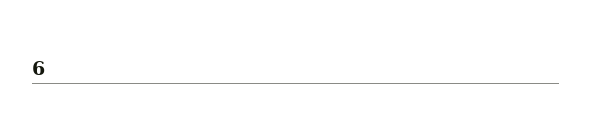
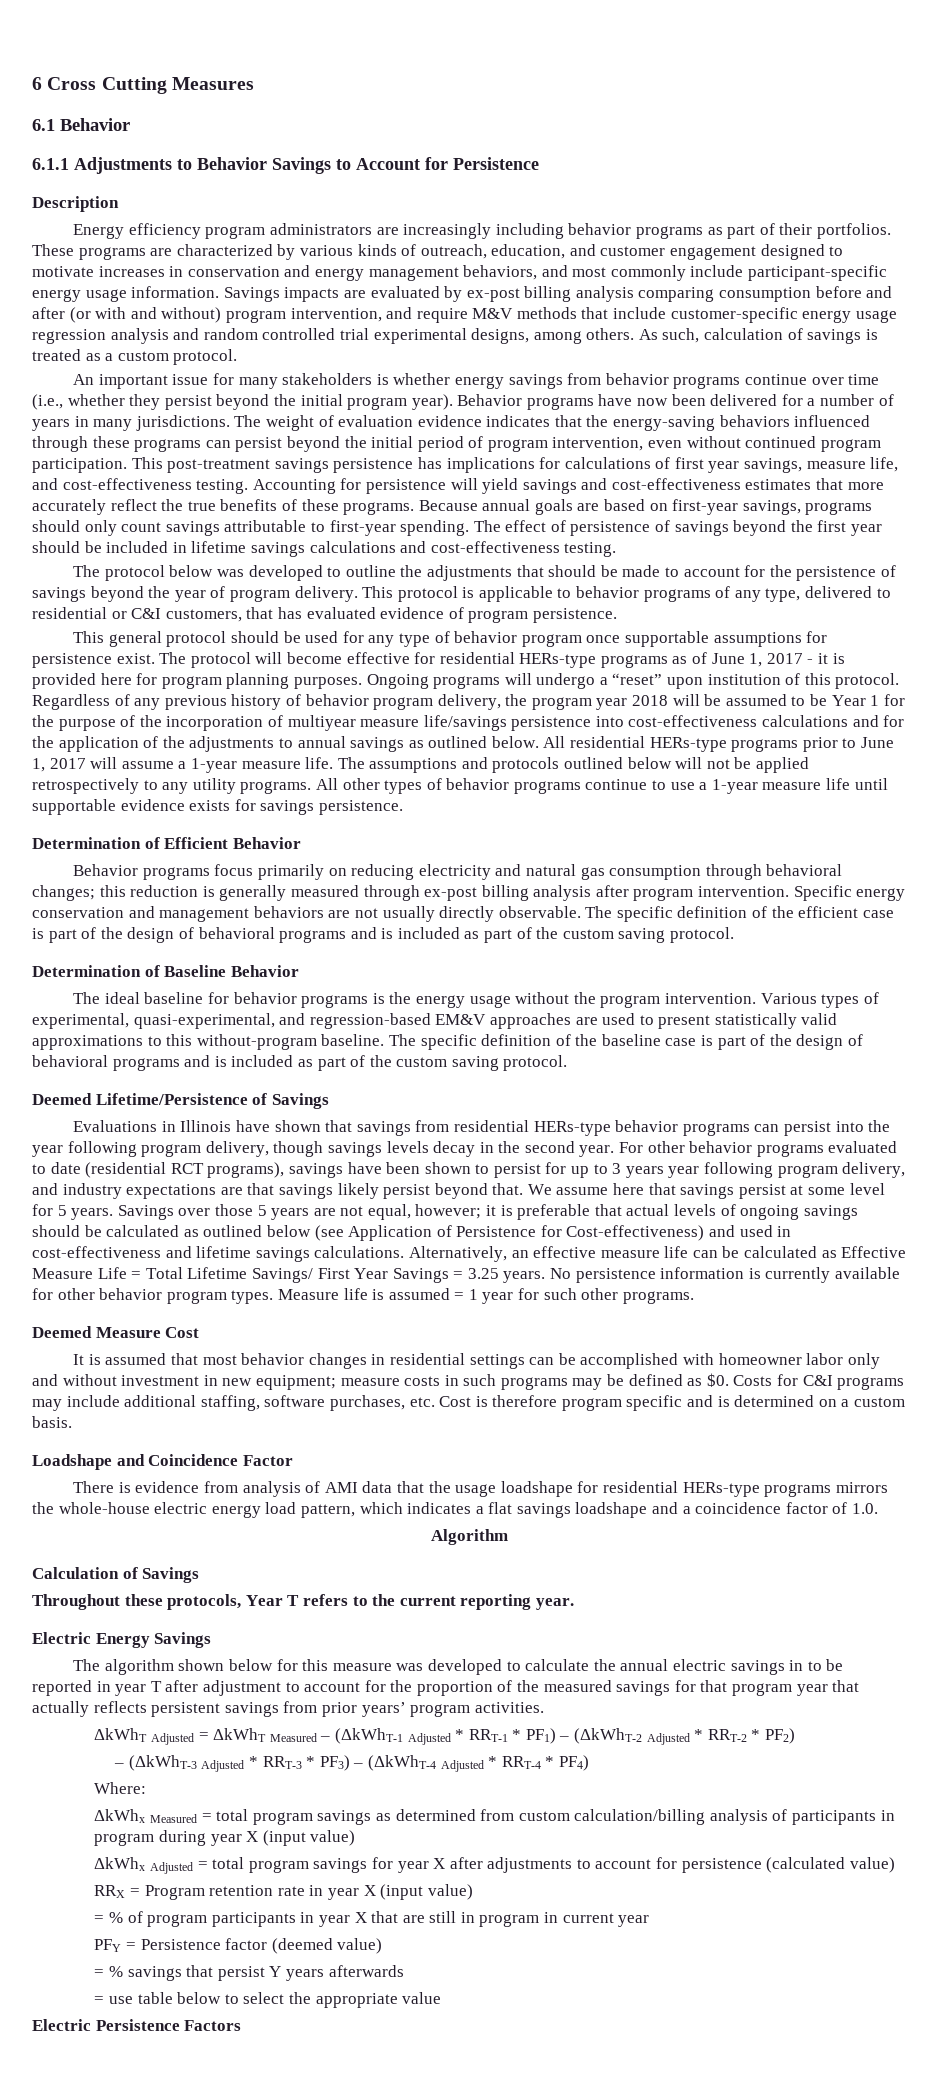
(45, 68) none -> [47,77,254,94] [32,118,130,131] [32,157,539,174] [32,196,119,212] [73,223,891,239] [32,244,844,260] [32,265,888,281] [32,286,893,302] [32,307,897,323] [32,328,878,344] [32,349,238,365] [73,373,880,389] [32,394,894,410] [32,415,871,431] [32,436,881,452] [32,457,899,473] [32,478,884,494] [32,499,873,515] [32,520,883,536] [32,541,617,557] [73,565,896,581] [32,586,891,602] [32,607,617,623] [73,631,828,647] [32,652,845,668] [32,673,900,689] [32,694,905,710] [32,715,905,731] [32,736,895,752] [32,757,810,773] [32,778,888,794] [32,799,403,815] [32,837,301,849] [73,864,843,880] [32,885,906,901] [32,906,894,922] [32,927,735,943] [32,965,299,977] [73,992,879,1008] [32,1013,838,1029] [32,1034,864,1050] [32,1055,568,1071] [32,1093,329,1109] [73,1120,891,1136] [32,1141,898,1157] [32,1162,906,1178] [32,1183,885,1199] [32,1204,858,1220] [32,1225,792,1241] [32,1246,907,1262] [32,1267,901,1283] [32,1288,694,1304] [32,1326,200,1338] [73,1353,880,1369] [32,1373,905,1390] [32,1395,906,1411] [32,1416,72,1428] [32,1454,293,1470] [73,1481,888,1497] [32,1502,879,1518] [431,1529,508,1545] [32,1567,200,1583] [32,1594,574,1610] [32,1632,212,1648] [73,1659,844,1675] [32,1680,860,1696] [32,1701,544,1717] [94,1728,796,1745] [114,1755,589,1772] [94,1782,147,1794] [94,1809,895,1825] [94,1830,356,1846] [94,1857,895,1874] [94,1884,473,1900] [94,1911,650,1927] [94,1938,383,1954] [94,1965,404,1981] [94,1992,442,2008] [32,2019,242,2031] Cross Cutting Measures // 6.1 Behavior // 6.1.1 Adjustments to Behavior Savings to Account for Persistence // Description // Energy efficiency program administrators are increasingly including behavior programs as part of their portfolios. These programs are characterized by various kinds of outreach, education, and customer engagement designed to motivate increases in conservation and energy management behaviors, and most commonly include participant-specific energy usage information. Savings impacts are evaluated by ex-post billing analysis comparing consumption before and after (or with and without) program intervention, and require M&V methods that include customer-specific energy usage regression analysis and random controlled trial experimental designs, among others. As such, calculation of savings is treated as a custom protocol. // An important issue for many stakeholders is whether energy savings from behavior programs continue over time (i.e., whether they persist beyond the initial program year). Behavior programs have now been delivered for a number of years in many jurisdictions. The weight of evaluation evidence indicates that the energy-saving behaviors influenced through these programs can persist beyond the initial period of program intervention, even without continued program participation. This post-treatment savings persistence has implications for calculations of first year savings, measure life, and cost-effectiveness testing. Accounting for persistence will yield savings and cost-effectiveness estimates that more accurately reflect the true benefits of these programs. Because annual goals are based on first-year savings, programs should only count savings attributable to first-year spending. The effect of persistence of savings beyond the first year should be included in lifetime savings calculations and cost-effectiveness testing. // The protocol below was developed to outline the adjustments that should be made to account for the persistence of savings beyond the year of program delivery. This protocol is applicable to behavior programs of any type, delivered to residential or C&I customers, that has evaluated evidence of program persistence. // This general protocol should be used for any type of behavior program once supportable assumptions for persistence exist. The protocol will become effective for residential HERs-type programs as of June 1, 2017 - it is provided here for program planning purposes. Ongoing programs will undergo a “reset” upon institution of this protocol. Regardless of any previous history of behavior program delivery, the program year 2018 will be assumed to be Year 1 for the purpose of the incorporation of multiyear measure life/savings persistence into cost-effectiveness calculations and for the application of the adjustments to annual savings as outlined below. All residential HERs-type programs prior to June 1, 2017 will assume a 1-year measure life. The assumptions and protocols outlined below will not be applied retrospectively to any utility programs. All other types of behavior programs continue to use a 1-year measure life until supportable evidence exists for savings persistence. // Determination of Efficient Behavior // Behavior programs focus primarily on reducing electricity and natural gas consumption through behavioral changes; this reduction is generally measured through ex-post billing analysis after program intervention. Specific energy conservation and management behaviors are not usually directly observable. The specific definition of the efficient case is part of the design of behavioral programs and is included as part of the custom saving protocol. // Determination of Baseline Behavior // The ideal baseline for behavior programs is the energy usage without the program intervention. Various types of experimental, quasi-experimental, and regression-based EM&V approaches are used to present statistically valid approximations to this without-program baseline. The specific definition of the baseline case is part of the design of behavioral programs and is included as part of the custom saving protocol. // Deemed Lifetime/Persistence of Savings // Evaluations in Illinois have shown that savings from residential HERs-type behavior programs can persist into the year following program delivery, though savings levels decay in the second year. For other behavior programs evaluated to date (residential RCT programs), savings have been shown to persist for up to 3 years year following program delivery, and industry expectations are that savings likely persist beyond that. We assume here that savings persist at some level for 5 years. Savings over those 5 years are not equal, however; it is preferable that actual levels of ongoing savings should be calculated as outlined below (see Application of Persistence for Cost-effectiveness) and used in cost-effectiveness and lifetime savings calculations. Alternatively, an effective measure life can be calculated as Effective Measure Life = Total Lifetime Savings/ First Year Savings = 3.25 years. No persistence information is currently available for other behavior program types. Measure life is assumed = 1 year for such other programs. // Deemed Measure Cost // It is assumed that most behavior changes in residential settings can be accomplished with homeowner labor only and without investment in new equipment; measure costs in such programs may be defined as $0. Costs for C&I programs may include additional staffing, software purchases, etc. Cost is therefore program specific and is determined on a custom basis. // Loadshape and Coincidence Factor // There is evidence from analysis of AMI data that the usage loadshape for residential HERs-type programs mirrors the whole-house electric energy load pattern, which indicates a flat savings loadshape and a coincidence factor of 1.0. // Algorithm // Calculation of Savings // Throughout these protocols, Year T refers to the current reporting year. // Electric Energy Savings // The algorithm shown below for this measure was developed to calculate the annual electric savings in to be reported in year T after adjustment to account for the proportion of the measured savings for that program year that actually reflects persistent savings from prior years’ program activities. // ΔkWhT Adjusted = ΔkWhT Measured – (ΔkWhT-1 Adjusted * RRT-1 * PF1) – (ΔkWhT-2 Adjusted * RRT-2 * PF2) // – (ΔkWhT-3 Adjusted * RRT-3 * PF3) – (ΔkWhT-4 Adjusted * RRT-4 * PF4) // Where: // ΔkWhx Measured = total program savings as determined from custom calculation/billing analysis of participants in program during year X (input value) // ΔkWhx Adjusted = total program savings for year X after adjustments to account for persistence (calculated value) // RRX = Program retention rate in year X (input value) // = % of program participants in year X that are still in program in current year // PFY = Persistence factor (deemed value) // = % savings that persist Y years afterwards // = use table below to select the appropriate value // Electric Persistence Factors

